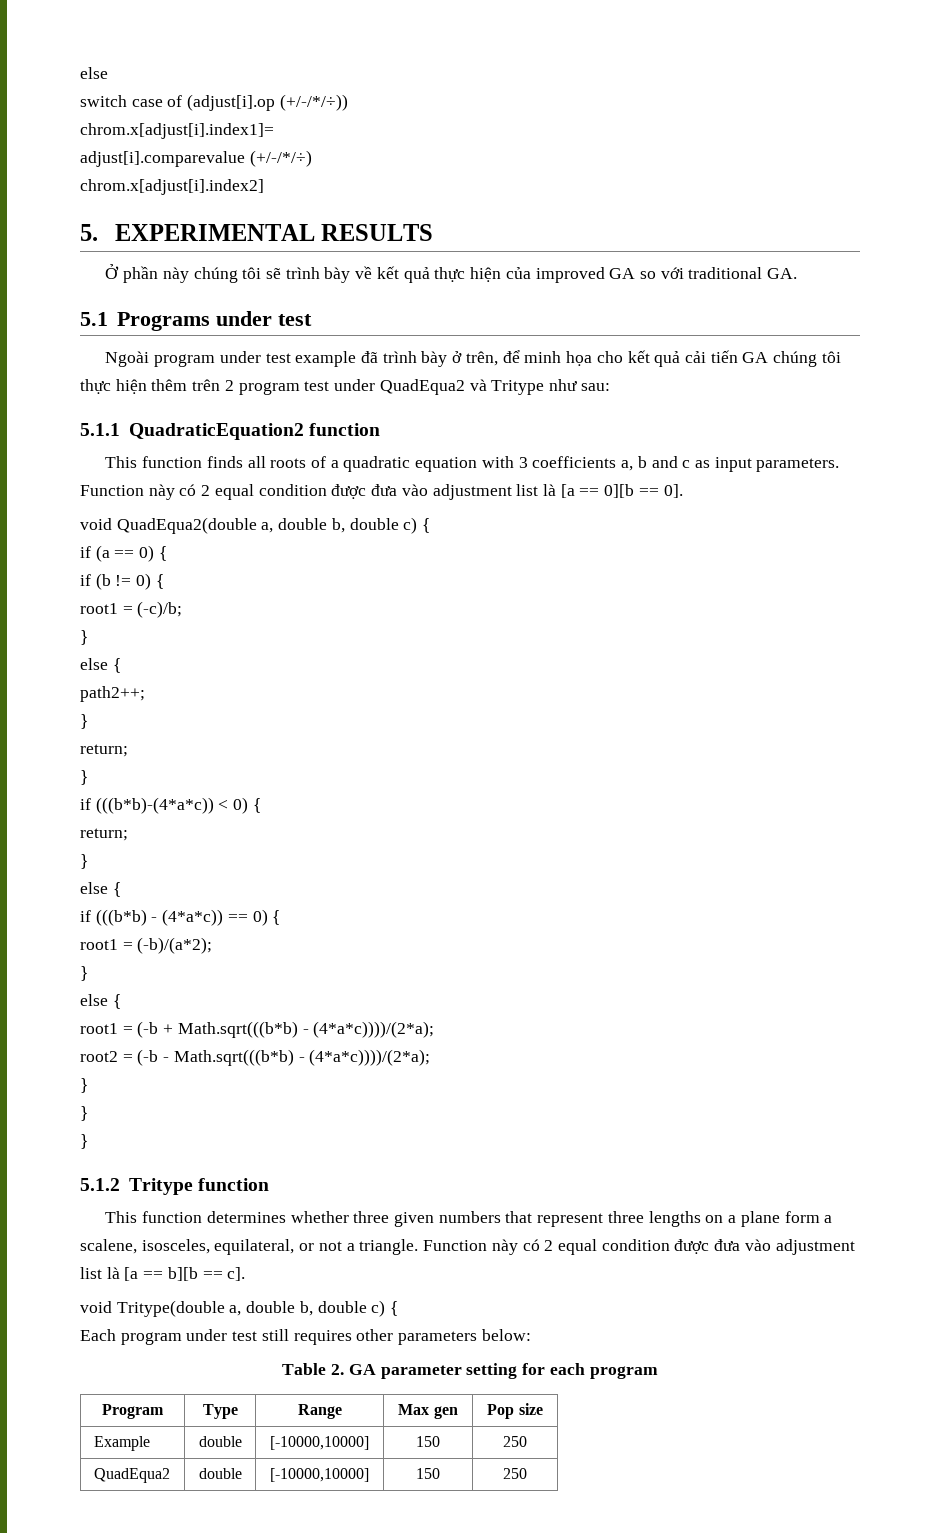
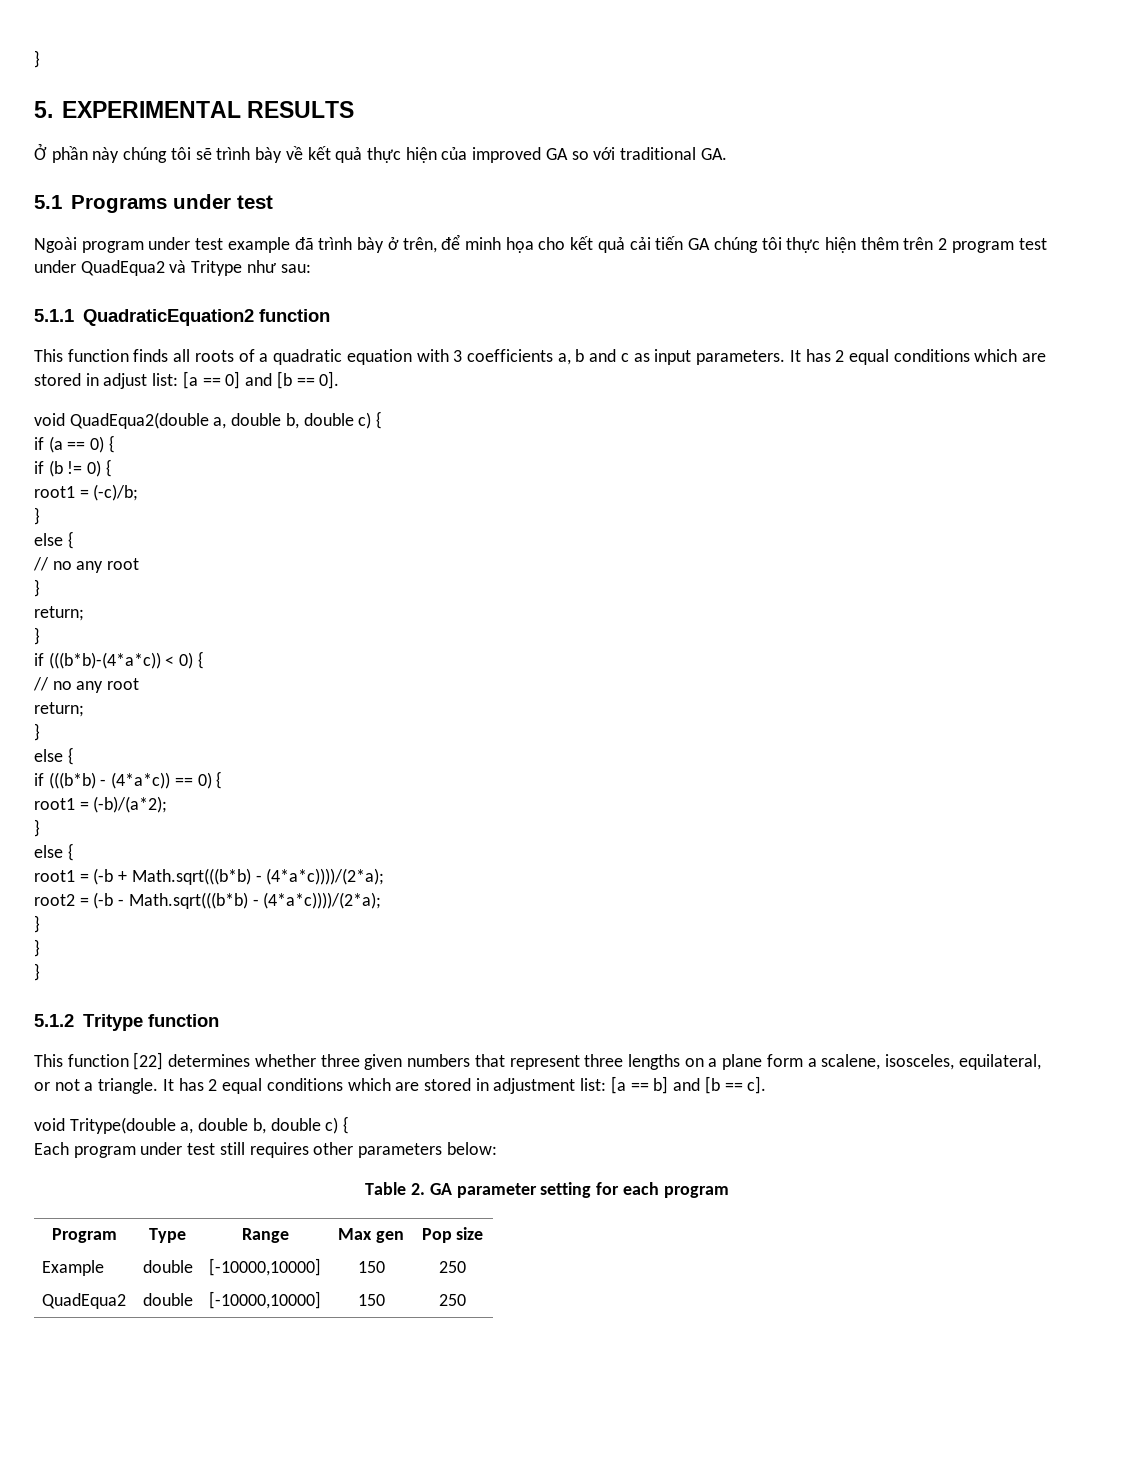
[80,67,108,79] [80,94,348,111] [80,123,274,139] [80,150,312,167] [80,179,264,195] else // switch case of (adjust[i].op (+/-/*/÷)) // chrom.x[adjust[i].index1]= // adjust[i].comparevalue (+/-/*/÷) // chrom.x[adjust[i].index2] -> [34,50,40,68] }
[80,484,635,500] Function này có 2 equal condition được đưa vào adjustment list là [a == 0][b -> [789,349,1047,365] [34,371,292,389] It has 2 equal conditions which are stored in adjust list: [a == 0] and [b
[80,686,145,702] path2++; -> [33,557,140,573] // no any root
(261, 805) none -> [33,677,140,693] // // no any root
(203, 1217) none -> [133,1052,164,1070] [22]
[423,1239,855,1255] [80,1267,198,1281] Function này có 2 equal condition được đưa vào adjustment list là [a == b][b -> [162,1076,720,1094] It has 2 equal conditions which are stored in adjustment list: [a == b] and [b

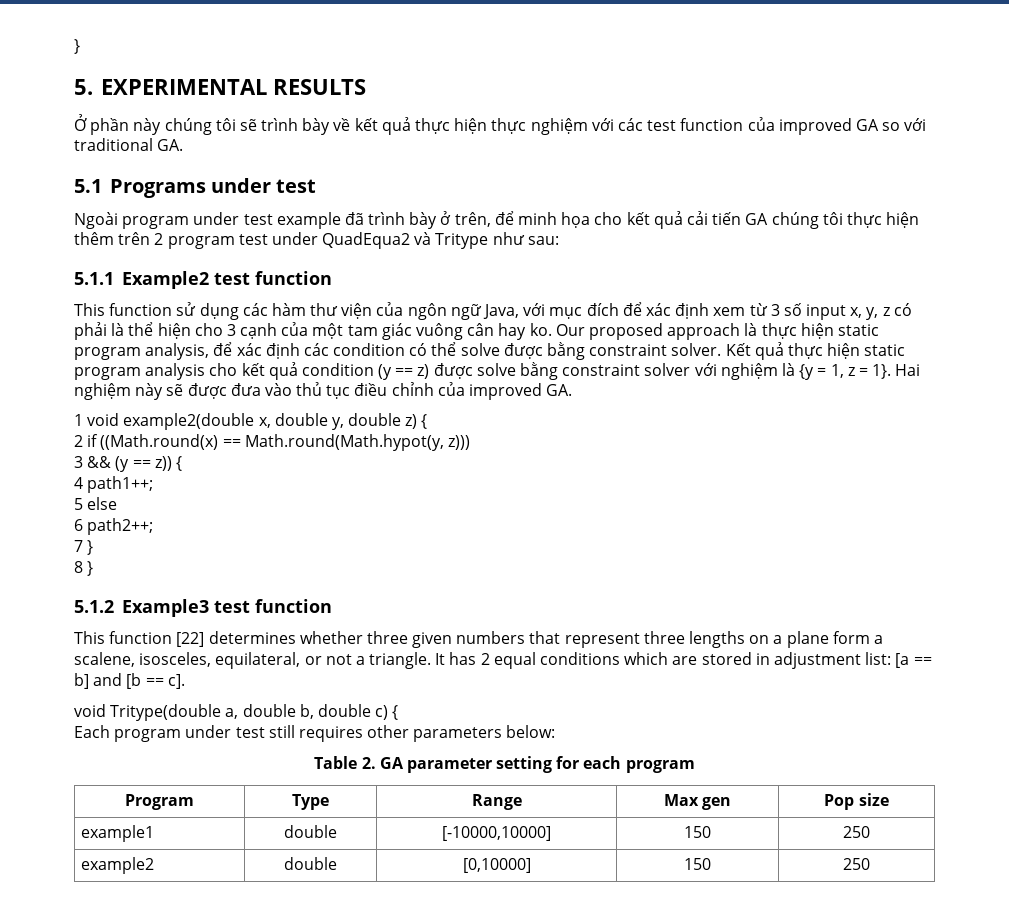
(437, 155) none -> [491,118,744,135] thực nghiệm với các test function
[82,309,330,326] [34,349,1047,365] [34,371,340,389] [34,411,383,429] [34,435,115,453] [34,459,112,477] [34,484,139,501] [34,507,40,525] [34,531,74,549] [33,557,140,573] [34,579,40,597] [34,606,84,621] [34,627,40,645] [34,651,204,669] [33,677,140,693] [34,702,84,717] [34,723,40,741] [34,747,74,765] [34,771,223,789] [34,796,168,813] [34,819,40,837] [34,843,74,861] [34,868,385,885] [34,892,382,909] [34,915,40,933] [34,939,40,957] QuadraticEquation2 function // This function finds all roots of a quadratic equation with 3 coefficients a, b and c as input parameters. It has 2 equal conditions which are stored in adjust list: [a == 0] and [b == 0]. // void QuadEqua2(double a, double b, double c) { // if (a == 0) { // if (b != 0) { // root1 = (-c)/b; // } // else { // // no any root // } // return; // } // if (((b*b)-(4*a*c)) < 0) { // // no any root // return; // } // else { // if (((b*b) - (4*a*c)) == 0) { // root1 = (-b)/(a*2); // } // else { // root1 = (-b + Math.sqrt(((b*b) - (4*a*c))))/(2*a); // root2 = (-b - Math.sqrt(((b*b) - (4*a*c))))/(2*a); // } // } // -> [121,271,332,289] [74,302,912,320] [74,322,879,340] [74,342,906,360] [74,362,921,380] [74,382,573,400] [74,413,428,430] [74,434,470,451] [74,456,182,472] [74,476,154,493] [74,497,118,510] [74,518,154,535] [74,540,94,555] [74,561,83,573] Example2 test function // This function sử dụng các hàm thư viện của ngôn ngữ Java, với mục đích để xác định xem từ 3 số input x, y, z có phải là thể hiện cho 3 cạnh của một tam giác vuông cân hay ko. Our proposed approach là thực hiện static program analysis, để xác định các condition có thể solve được bằng constraint solver. Kết quả thực hiện static program analysis cho kết quả condition (y == z) được solve bằng constraint solver với nghiệm là {y = 1, z = 1}. Hai nghiệm này sẽ được đưa vào thủ tục điều chỉnh của improved GA. // 1 void example2(double x, double y, double z) { // 2 if ((Math.round(x) == Math.round(Math.hypot(y, z))) // 3 && (y == z)) { // 4 path1++; // 5 else // 6 path2++; // 7 } // 8
[82,1014,143,1031] Tritype -> [121,599,250,617] Example3 test
[41,1260,104,1276] Example -> [80,825,154,842] example1
[41,1293,126,1309] [142,1293,193,1306] [209,1291,321,1309] QuadEqua2 | double | [-10000,10000] -> [80,857,154,874] [284,857,337,870] [462,858,531,873] example2 | double | [0,10000]

